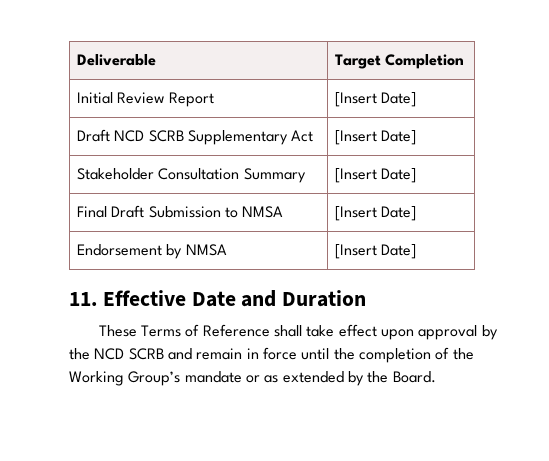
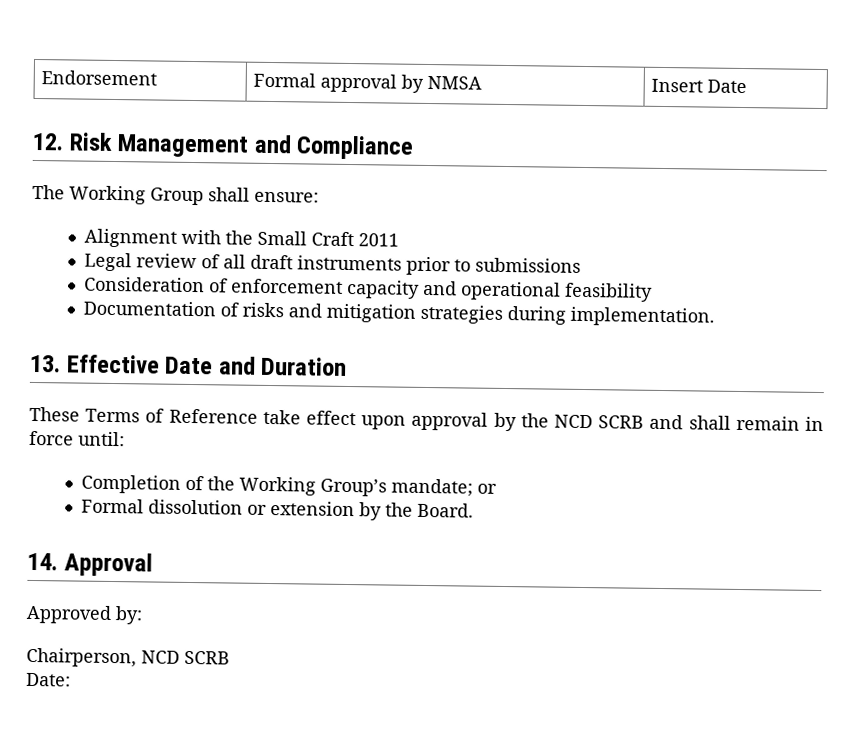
[76,54,156,66] [334,54,465,69] [76,92,214,107] [334,92,417,107] [76,129,314,145] [334,130,417,145] [76,168,306,183] [334,168,417,183] [76,205,284,218] [334,206,417,221] [76,244,227,259] [334,244,417,259] [69,292,97,306] Deliverable | Target Completion // Initial Review Report | [Insert Date] // Draft NCD SCRB Supplementary Act | [Insert Date] // Stakeholder Consultation Summary | [Insert Date] // Final Draft Submission to NMSA | [Insert Date] // Endorsement by NMSA | [Insert Date] // 11. -> [41,70,158,86] [253,72,483,93] [651,78,748,94] [32,132,415,160] [32,184,319,206] [84,228,400,248] [84,252,582,276] [84,276,654,302] [83,300,716,327] [30,354,61,373] Endorsement | Formal approval by NMSA | Insert Date // 12. Risk Management and Compliance // The Working Group shall ensure: // Alignment with the Small Craft 2011 // Legal review of all draft instruments prior to submissions // Consideration of enforcement capacity and operational feasibility // Documentation of risks and mitigation strategies during implementation. // 13.
[274,325,303,337] shall -> (258, 416) none
(192, 354) none -> [688,415,731,430] shall
[301,348,431,363] until the completion -> [78,431,125,447] [81,474,182,494] until: // Completion
[184,371,344,383] mandate or as extended -> [391,478,498,497] [81,498,356,517] mandate; or // Formal dissolution or extension
(436, 377) none -> [27,552,153,577] [26,604,143,625] [26,647,230,668] [26,672,71,687] // 14. Approval // Approved by: // Chairperson, NCD SCRB // Date:

